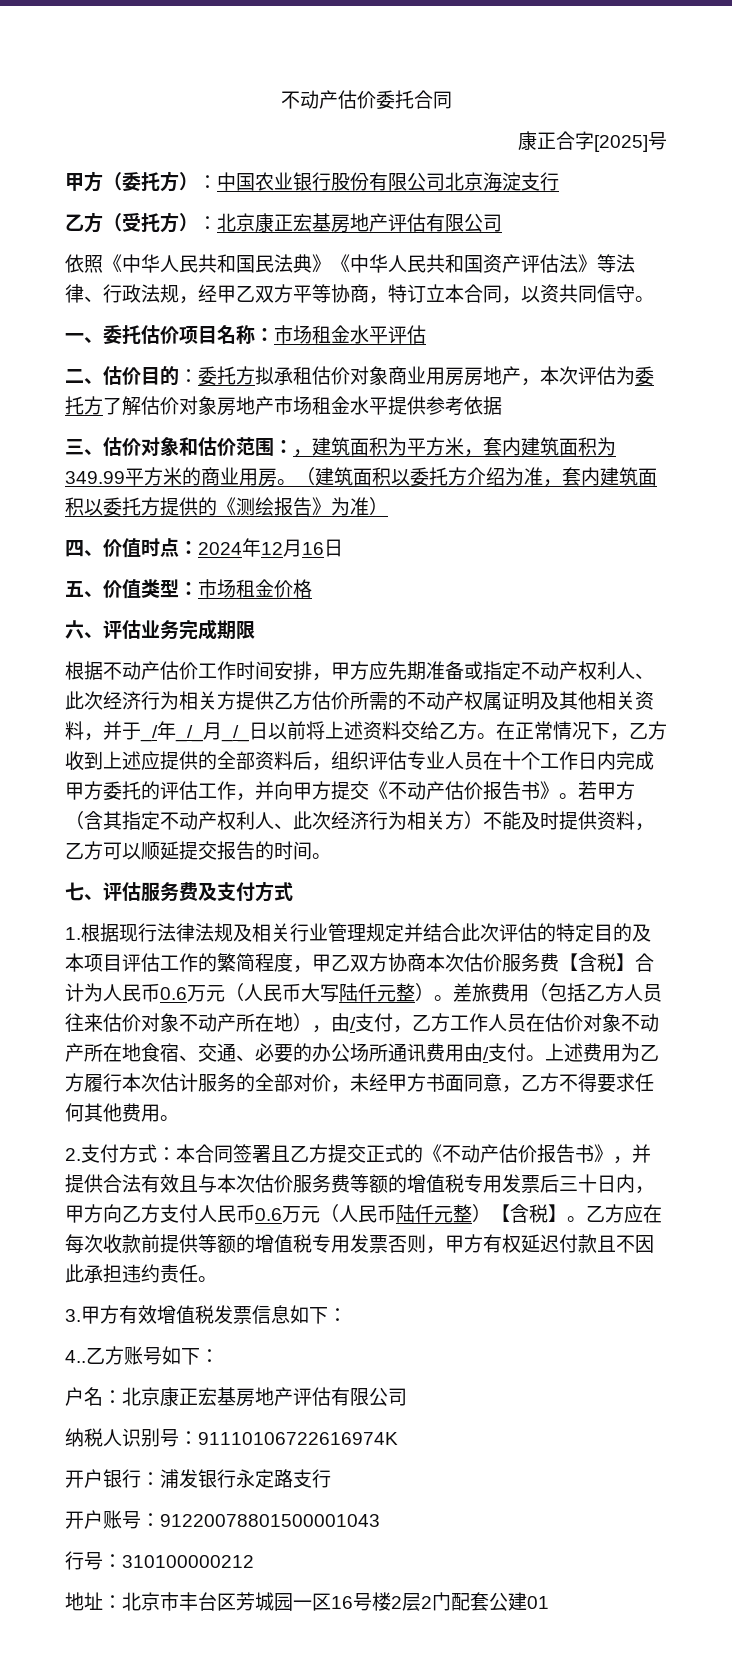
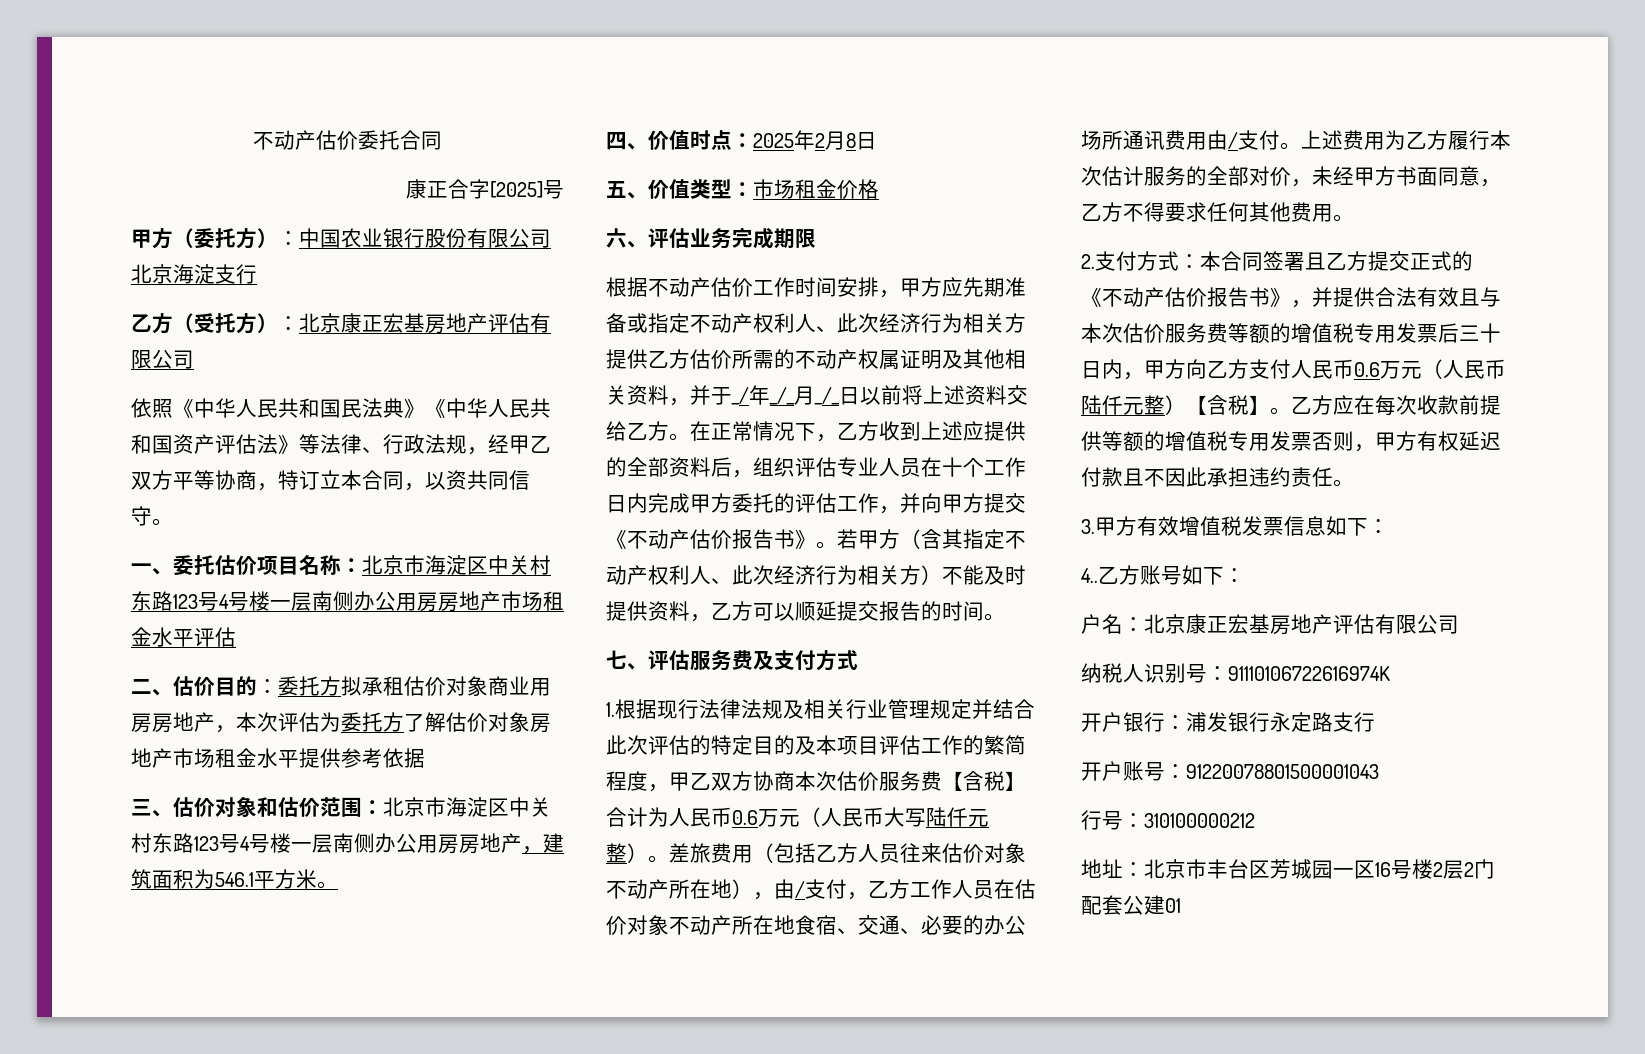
(274, 335) none -> [362,555,551,575] [131,591,501,612] 北京市海淀区中关村东路123号4号楼一层南侧办公用房房地产
[293,437,616,457] [65,467,657,487] [65,497,388,516] ，建筑面积为平方米，套内建筑面积为349.99平方米的商业用房。（建筑面积以委托方介绍为准，套内建筑面积以委托方提供的《测绘报告》为准） -> [383,797,551,817] [131,833,564,854] [131,869,338,889] 北京市海淀区中关村东路123号4号楼一层南侧办公用房房地产，建筑面积为546.1平方米。
[198,538,324,557] 2024年12月16 -> [753,130,856,150] 2025年2月8

